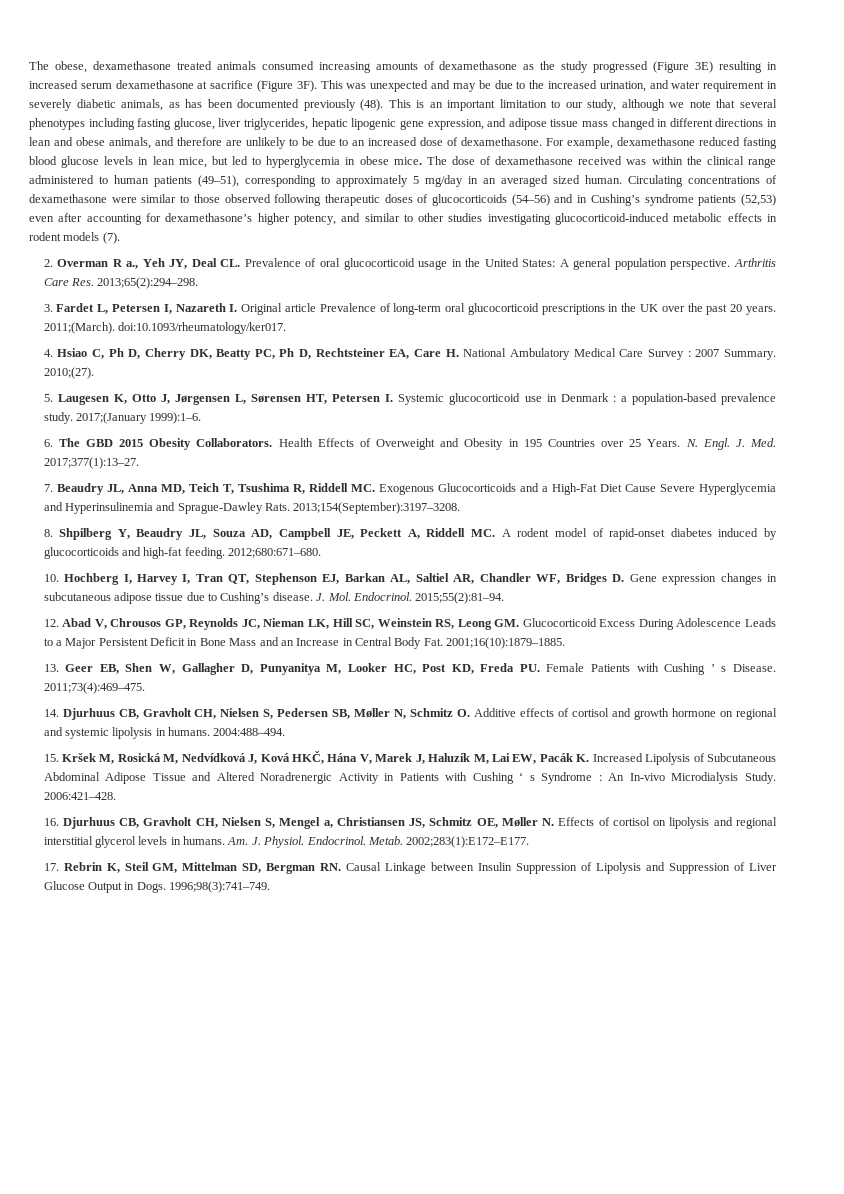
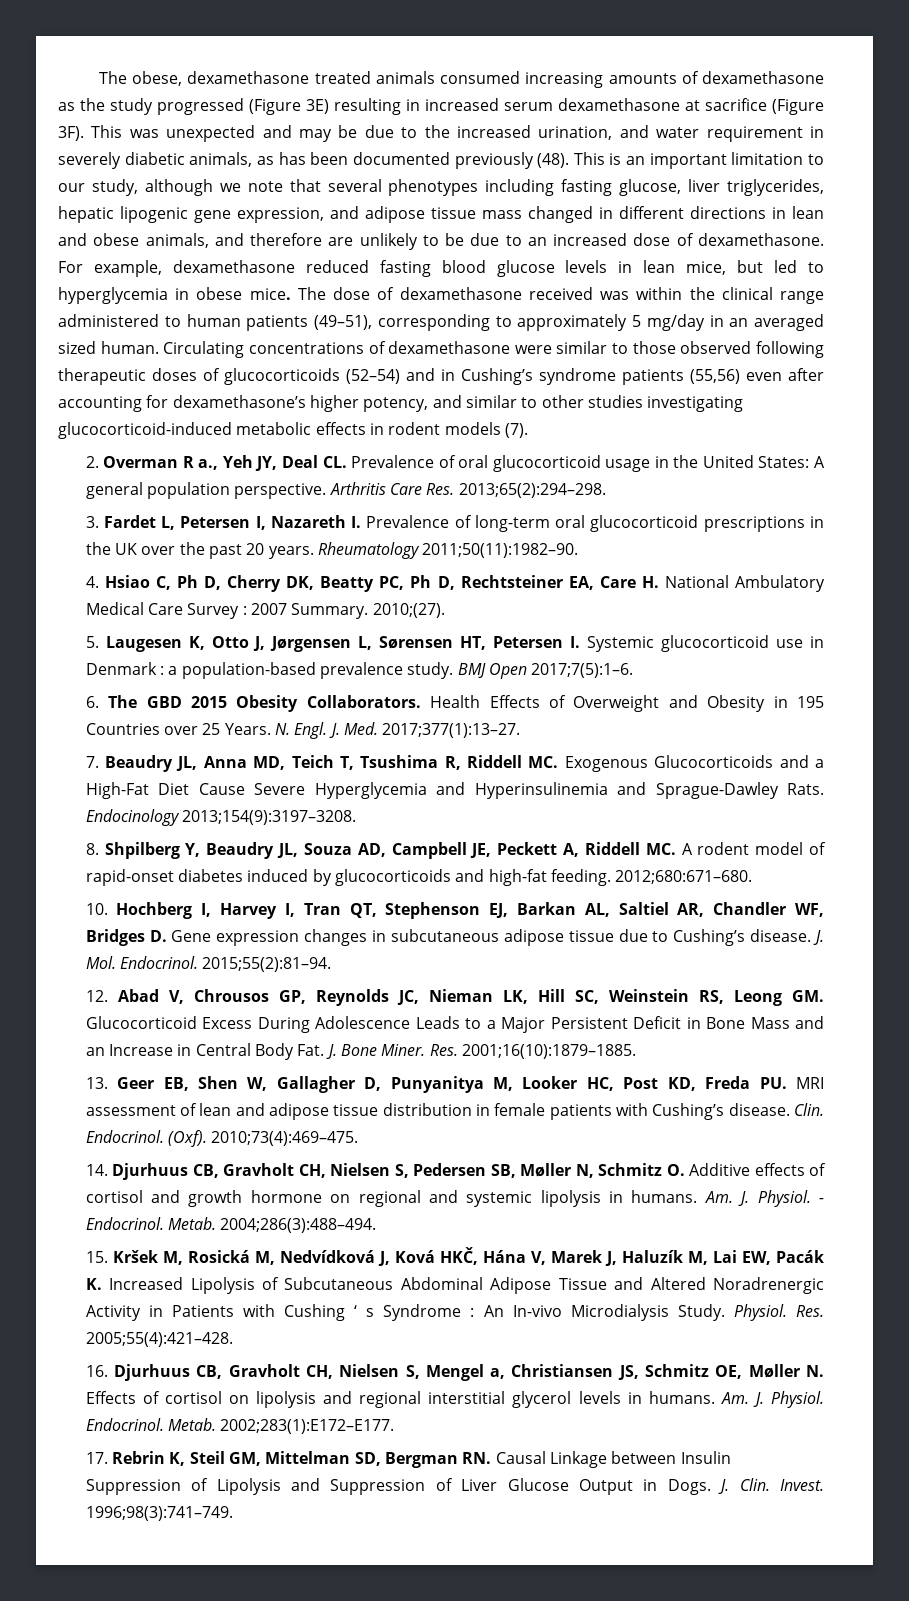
[511,194,550,206] (54–56) -> [346,369,400,384] (52–54)
[741,194,777,206] (52,53) -> [690,369,740,384] (55,56)
[241,303,316,315] Original article -> (362, 522) none
[43,322,286,334] 2011;(March). doi:10.1093/rheumatology/ker017. -> [317,542,579,559] Rheumatology 2011;50(11):1982–90.
[75,412,202,424] 2017;(January 1999):1–6. -> [457,663,634,679] BMJ Open 2017;7(5):1–6.
[293,502,461,514] 2013;154(September):3197–3208. -> [85,809,356,826] Endocinology 2013;154(9):3197–3208.
(443, 642) none -> [325,1044,458,1059] J. Bone Miner. Res.
[546,663,777,675] [43,682,145,694] Female Patients with Cushing ’ s Disease. 2011;73(4):469–475. -> [796,1077,825,1089] [85,1103,825,1120] [85,1130,359,1147] MRI assessment of lean and adipose tissue distribution in female patients with Cushing’s disease. Clin. Endocrinol. (Oxf). 2010;73(4):469–475.
[213,728,286,736] 2004:488–494. -> [704,1190,824,1207] [85,1217,377,1233] Am. J. Physiol. - Endocrinol. Metab. 2004;286(3):488–494.
[43,792,116,800] 2006:421–428. -> [733,1304,825,1321] [85,1332,233,1347] Physiol. Res. 2005;55(4):421–428.
(166, 887) none -> [718,1478,824,1494] J. Clin. Invest.

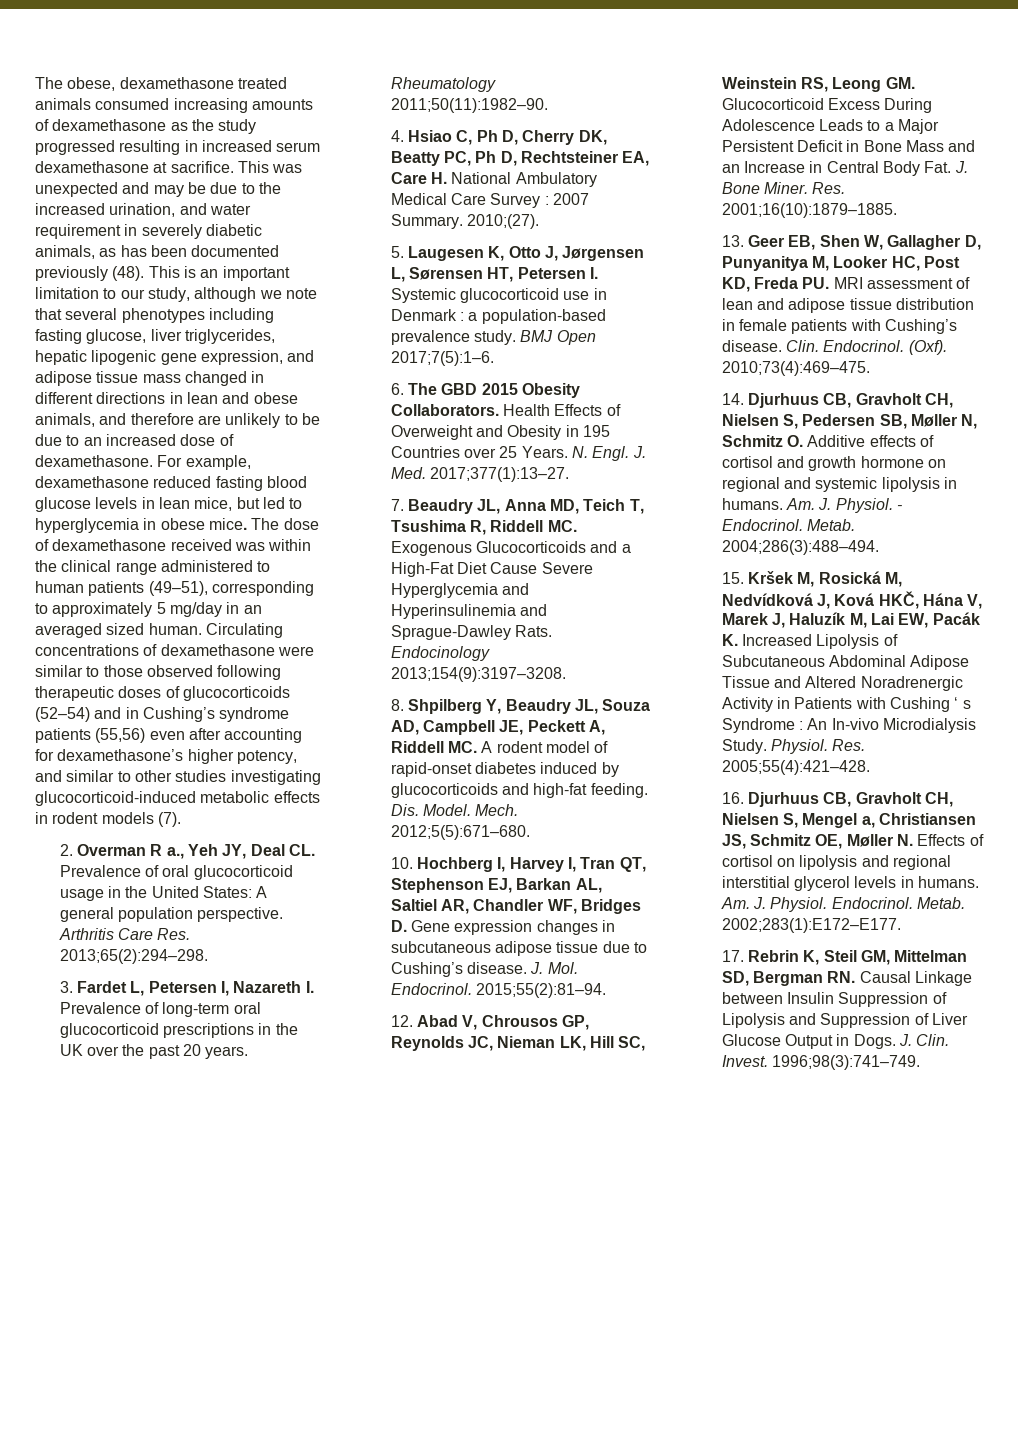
[249,99,329,115] (Figure 3E) -> (115, 147) none
[705,98,824,115] [58,126,84,141] sacrifice (Figure 3F). -> [170,161,234,173] sacrifice.
[615,870,753,884] 2012;680:671–680. -> [390,804,519,816] [390,825,530,840] Dis. Model. Mech. 2012;5(5):671–680.

